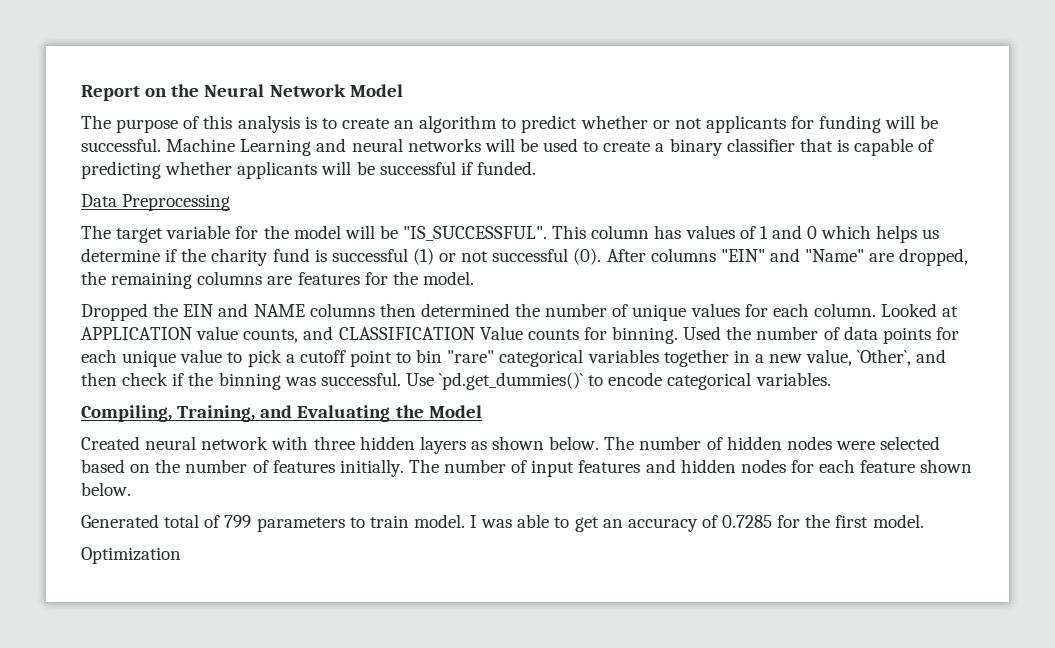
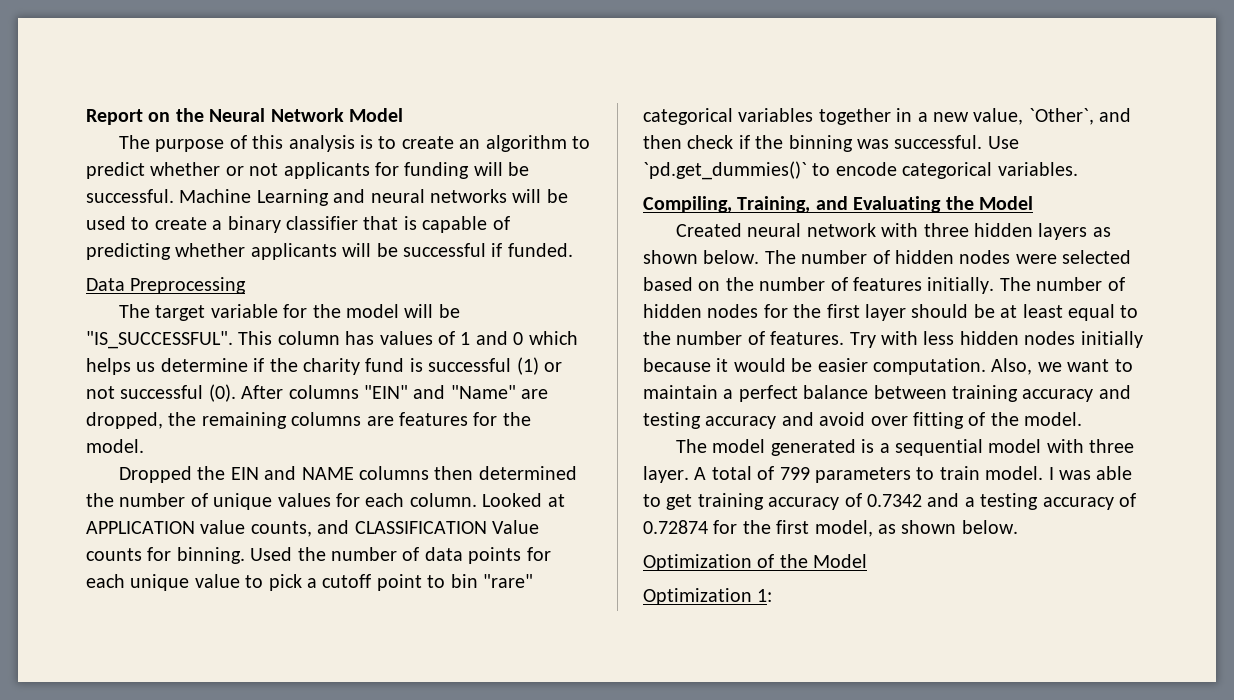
[531,459,973,477] [81,482,131,496] [81,514,159,528] input features and hidden nodes for each feature shown below. // Generated -> [643,304,1139,321] [643,331,1143,348] [643,358,1133,375] [643,385,1131,402] [643,412,1083,429] [675,439,1135,456] [643,466,707,483] hidden nodes for the first layer should be at least equal to the number of features. Try with less hidden nodes initially because it would be easier computation. Also, we want to maintain a perfect balance between training accuracy and testing accuracy and avoid over fitting of the model. // The model generated is a sequential model with three layer. A
[602,514,924,532] [81,547,181,564] an accuracy of 0.7285 for the first model. // Optimization -> [697,493,1136,510] [643,520,1018,537] [643,554,868,571] [643,588,773,605] training accuracy of 0.7342 and a testing accuracy of 0.72874 for the first model, as shown below. // Optimization of the Model // Optimization 1:

